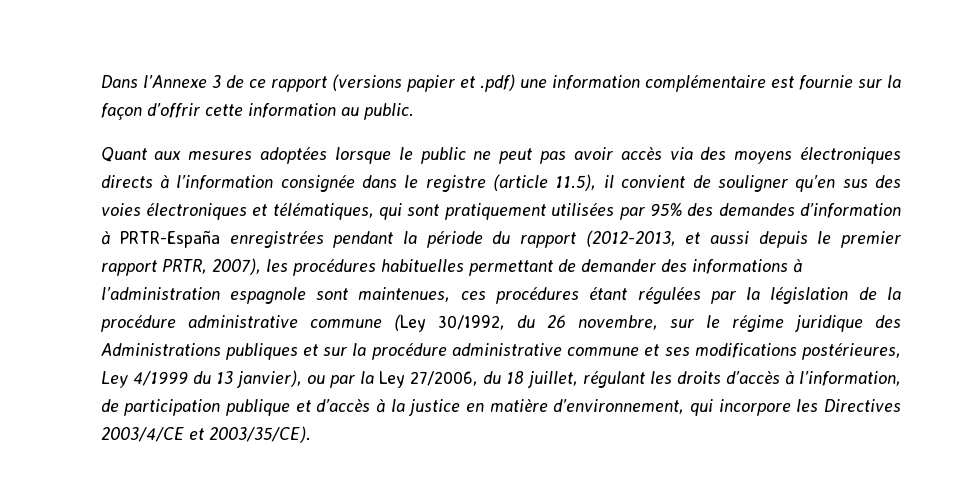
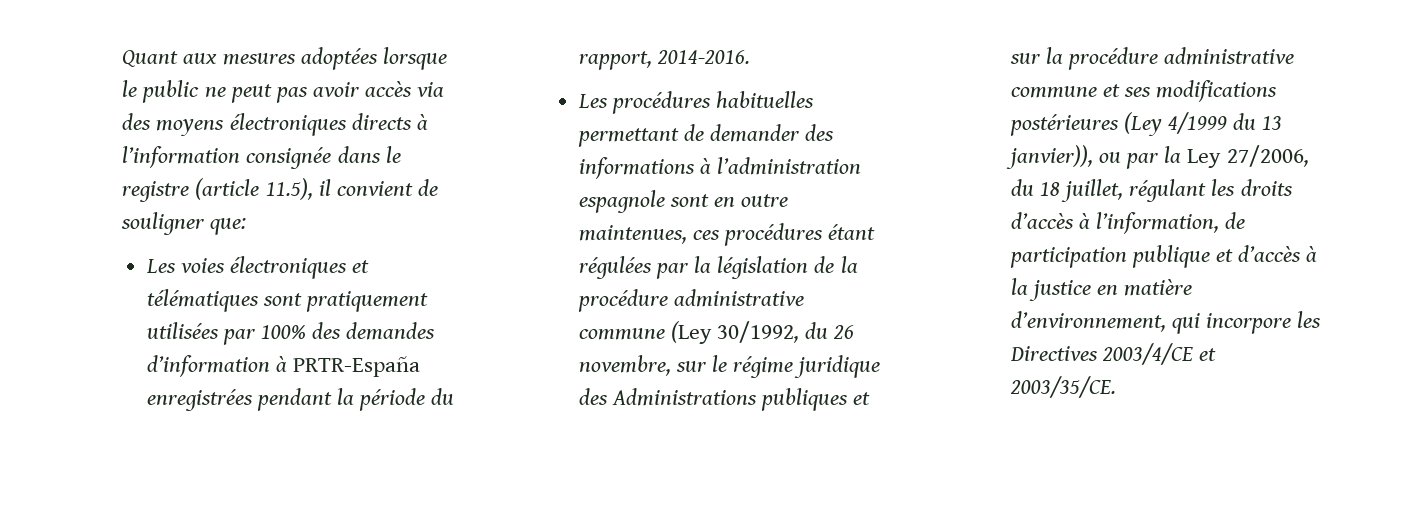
[100,74,901,92] [100,103,414,120] Dans l’Annexe 3 de ce rapport (versions papier et .pdf) une information complémentaire est fournie sur la façon d’offrir cette information au public. // -> (122, 58) none
[795,175,902,192] qu’en sus des -> [210,218,247,235] [146,259,177,273] que: // Les
[272,203,403,220] télématiques, qui -> [147,289,260,312] télématiques
[649,203,682,216] 95% -> [261,325,307,339] 100%
[520,230,902,248] [100,258,288,276] rapport (2012-2013, et aussi depuis le premier rapport PRTR, 2007), les -> [579,50,751,70] [578,94,609,108] rapport, 2014-2016. // Les
(349, 294) none -> [714,194,789,207] en outre
[802,343,902,360] [100,371,128,388] postérieures, Ley -> [1010,112,1163,136] postérieures (Ley
[235,370,302,388] janvier), -> [1006,145,1094,169] janvier)),
[208,426,311,443] 2003/35/CE). -> [1010,376,1117,398] 2003/35/CE.

